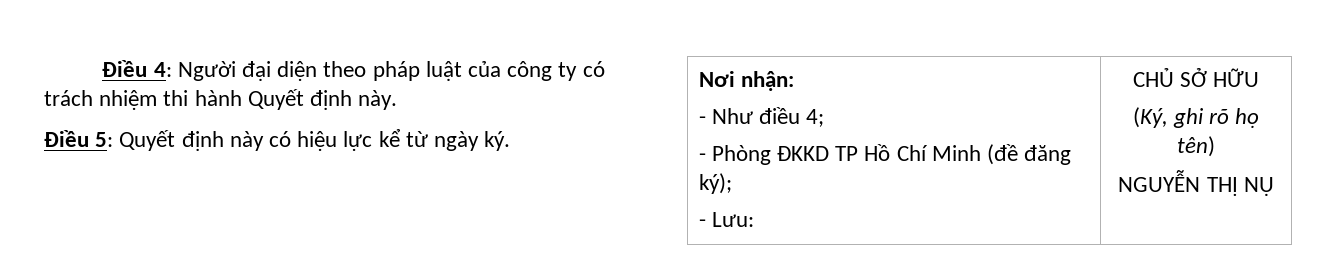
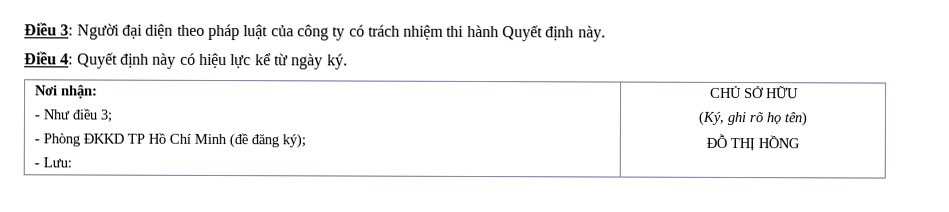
[102,60,172,77] Điều 4: -> [24,22,74,36] Điều 3:
[95,132,114,147] 5: -> [60,53,74,65] 4:
[806,109,825,127] 4; -> [99,109,112,123] 3;
[1118,170,1274,196] NGUYỄN THỊ NỤ -> [706,133,800,151] ĐỖ THỊ HỒNG

